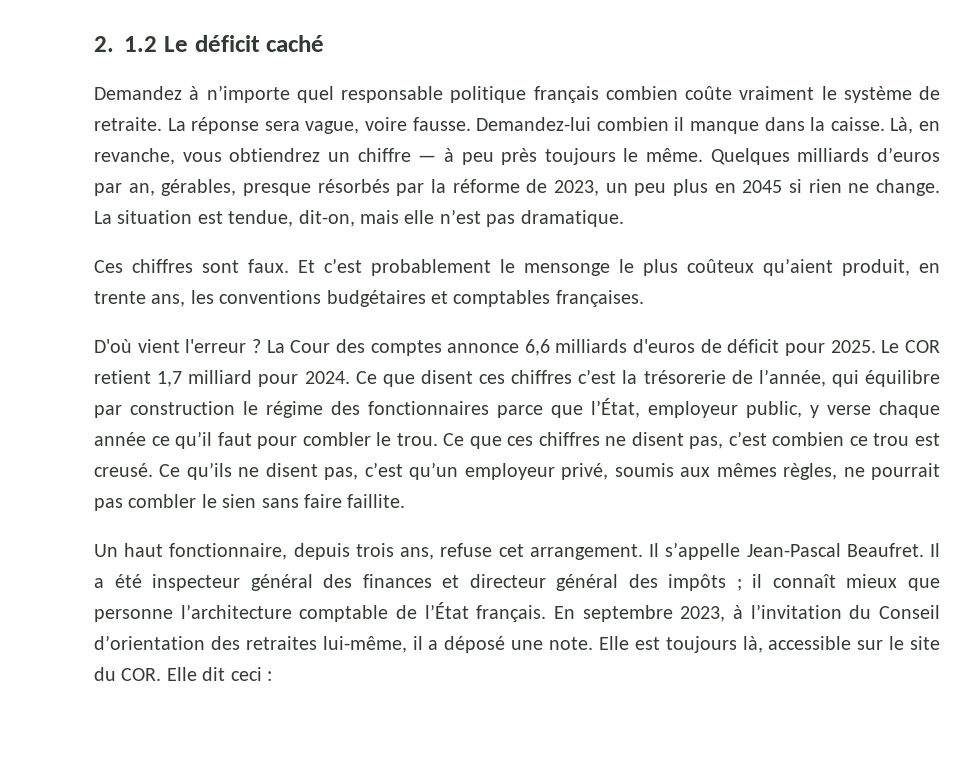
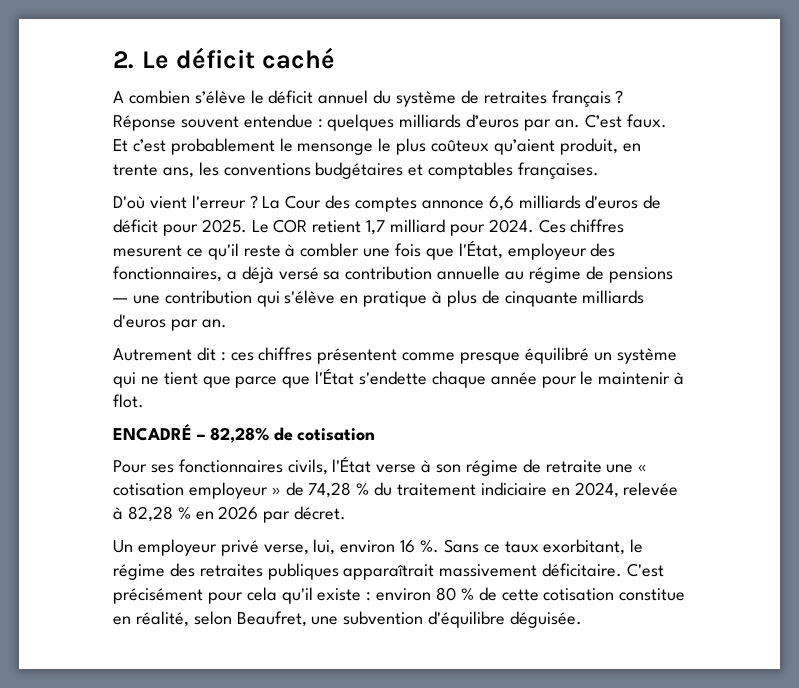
[124,36,157,52] 1.2 -> (133, 60) none
[94,85,940,103] [94,117,941,134] [94,147,940,165] [94,179,940,196] [94,209,624,227] [94,259,239,273] Demandez à n’importe quel responsable politique français combien coûte vraiment le système de retraite. La réponse sera vague, voire fausse. Demandez-lui combien il manque dans la caisse. Là, en revanche, vous obtiendrez un chiffre — à peu près toujours le même. Quelques milliards d’euros par an, gérables, presque résorbés par la réforme de 2023, un peu plus en 2045 si rien ne change. La situation est tendue, dit-on, mais elle n’est pas dramatique. // Ces chiffres sont -> [113,90,624,107] [113,114,622,131] A combien s’élève le déficit annuel du système de retraites français ? Réponse souvent entendue : quelques milliards d’euros par an. C’est
[355,369,940,387] [94,398,940,418] [94,431,940,449] [94,462,941,480] [94,494,406,511] [94,542,941,560] [94,574,940,591] [94,602,940,622] [94,635,940,653] [94,667,272,681] Ce que disent ces chiffres c’est la trésorerie de l’année, qui équilibre par construction le régime des fonctionnaires parce que l’État, employeur public, y verse chaque année ce qu’il faut pour combler le trou. Ce que ces chiffres ne disent pas, c’est combien ce trou est creusé. Ce qu’ils ne disent pas, c’est qu’un employeur privé, soumis aux mêmes règles, ne pourrait pas combler le sien sans faire faillite. // Un haut fonctionnaire, depuis trois ans, refuse cet arrangement. Il s’appelle Jean-Pascal Beaufret. Il a été inspecteur général des finances et directeur général des impôts ; il connaît mieux que personne l’architecture comptable de l’État français. En septembre 2023, à l’invitation du Conseil d’orientation des retraites lui-même, il a déposé une note. Elle est toujours là, accessible sur le site du COR. Elle dit ceci : -> [538,219,625,233] [113,240,616,260] [113,266,673,283] [113,290,645,307] [113,314,227,331] [113,347,677,364] [113,368,685,388] [113,394,144,408] [113,424,376,443] [113,456,648,476] [113,482,679,499] [113,506,347,523] [113,539,644,556] [113,563,665,580] [113,587,686,604] [113,611,583,628] Ces chiffres mesurent ce qu'il reste à combler une fois que l'État, employeur des fonctionnaires, a déjà versé sa contribution annuelle au régime de pensions — une contribution qui s'élève en pratique à plus de cinquante milliards d'euros par an. // Autrement dit : ces chiffres présentent comme presque équilibré un système qui ne tient que parce que l'État s'endette chaque année pour le maintenir à flot. // ENCADRÉ – 82,28% de cotisation // Pour ses fonctionnaires civils, l'État verse à son régime de retraite une « cotisation employeur » de 74,28 % du traitement indiciaire en 2024, relevée à 82,28 % en 2026 par décret. // Un employeur privé verse, lui, environ 16 %. Sans ce taux exorbitant, le régime des retraites publiques apparaîtrait massivement déficitaire. C'est précisément pour cela qu'il existe : environ 80 % de cette cotisation constitue en réalité, selon Beaufret, une subvention d'équilibre déguisée.

